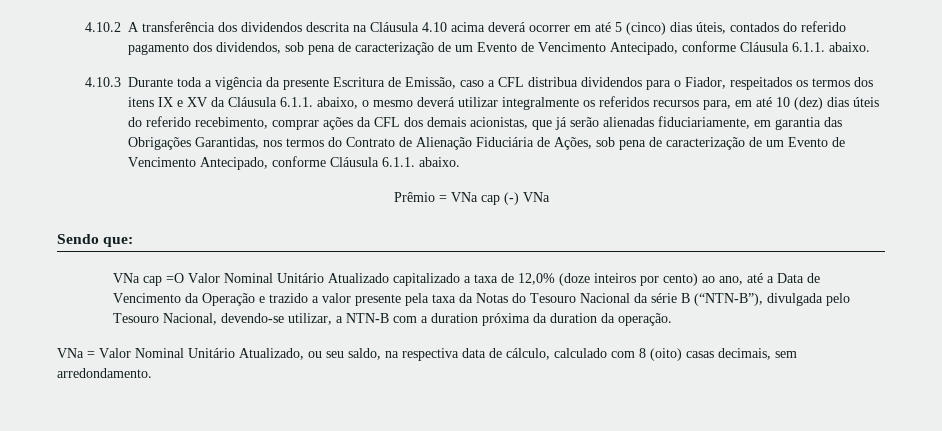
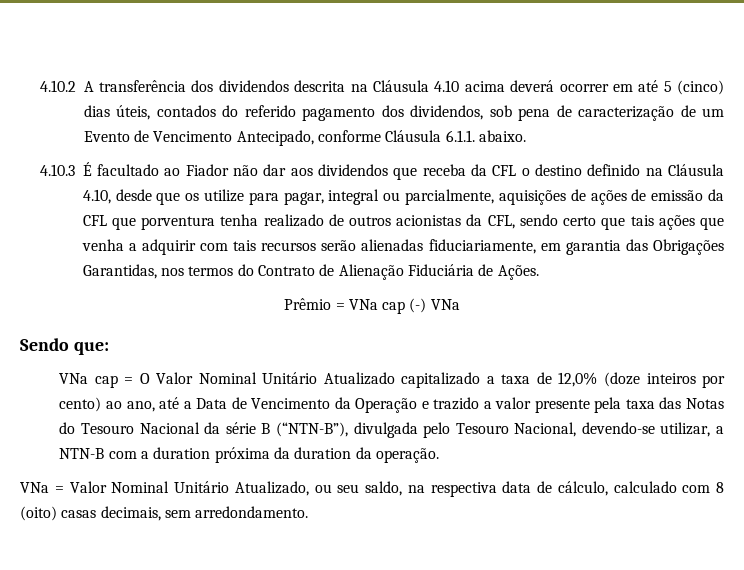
[127,77,873,90] [127,96,879,110] [127,116,567,130] Durante toda a vigência da presente Escritura de Emissão, caso a CFL distribua dividendos para o Fiador, respeitados os termos dos itens IX e XV da Cláusula 6.1.1. abaixo, o mesmo deverá utilizar integralmente os referidos recursos para, em até 10 (dez) dias úteis do referido recebimento, comprar ações da CFL dos demais acionistas, que já -> [82,162,724,180] [82,189,724,205] [82,214,724,230] [81,239,317,255] É facultado ao Fiador não dar aos dividendos que receba da CFL o destino definido na Cláusula 4.10, desde que os utilize para pagar, integral ou parcialmente, aquisições de ações de emissão da CFL que porventura tenha realizado de outros acionistas da CFL, sendo certo que tais ações que venha a adquirir com tais recursos
[553,137,845,150] [127,156,460,170] Ações, sob pena de caracterização de um Evento de Vencimento Antecipado, conforme Cláusula 6.1.1. abaixo. -> [497,265,539,280] Ações.
[165,273,184,283] =O -> [124,373,150,384] = O
[458,293,473,303] da -> [659,397,682,409] das

